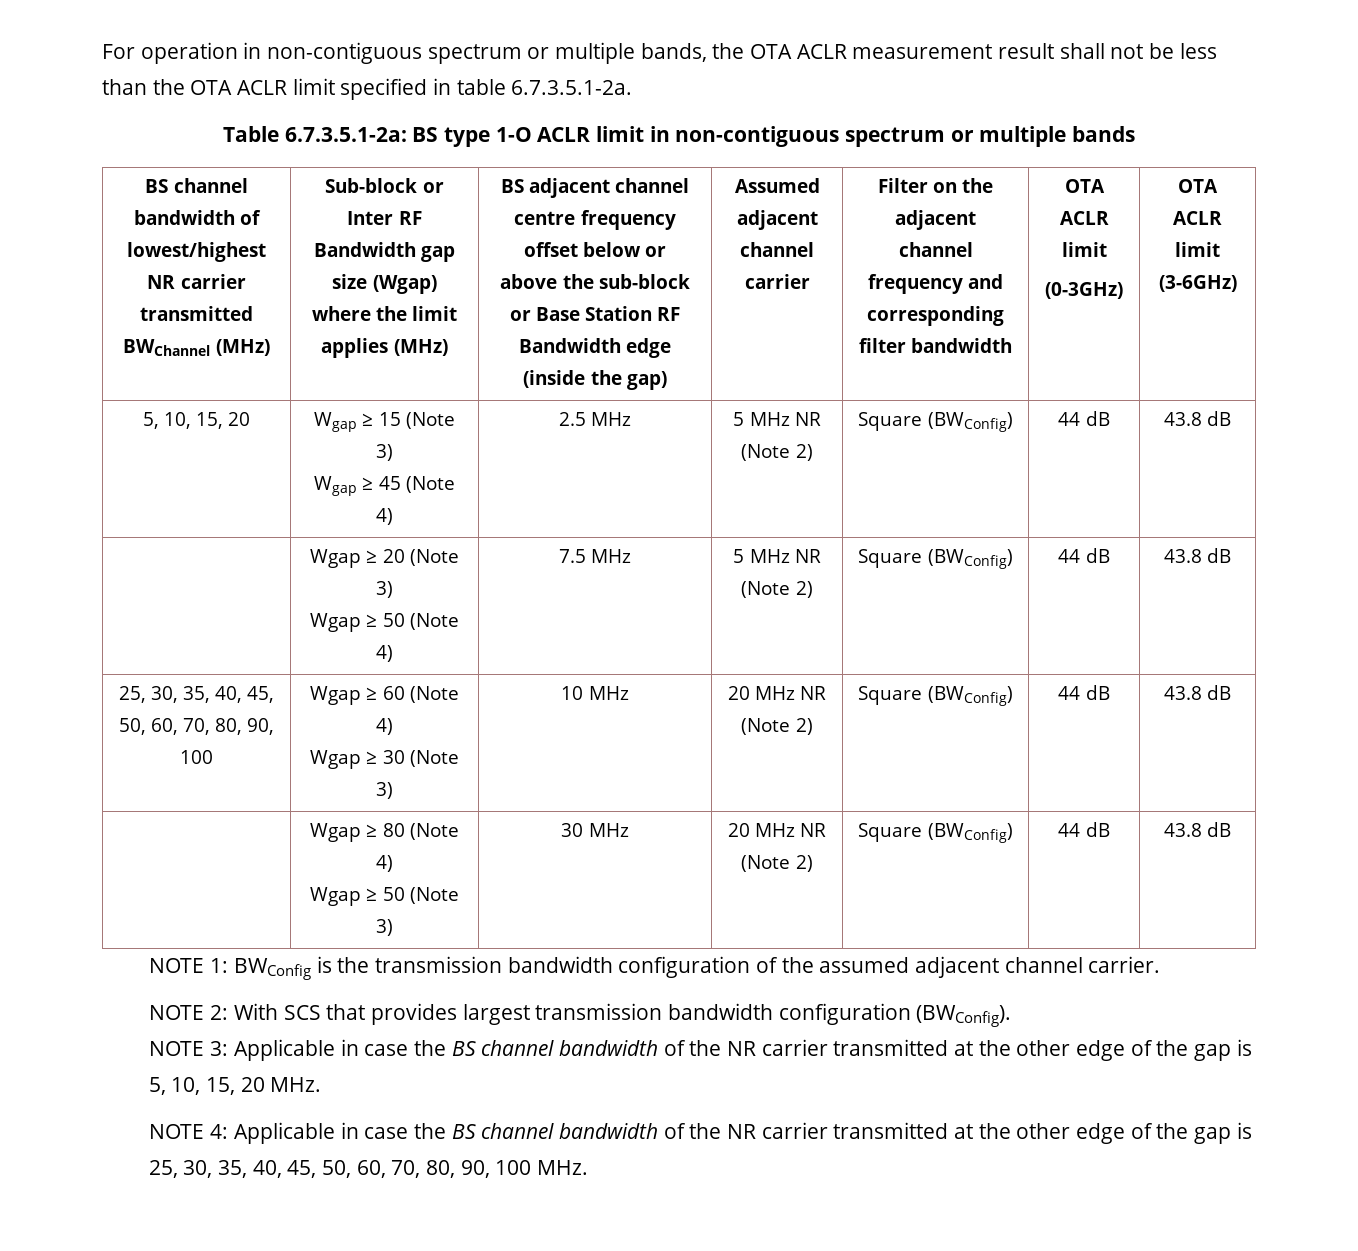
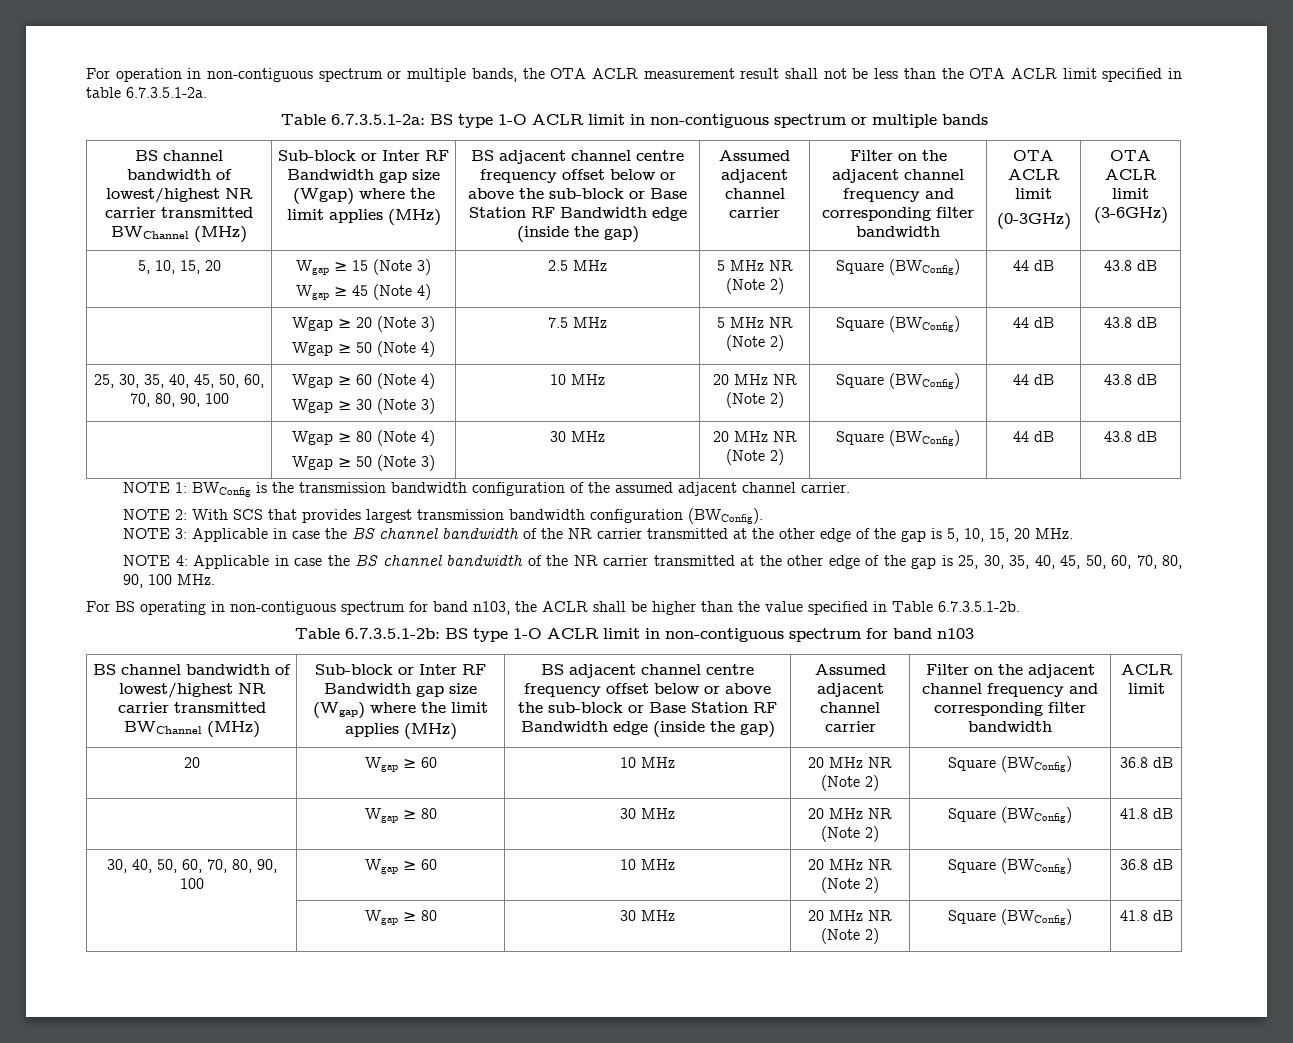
(588, 1167) none -> [86,601,1020,615] [294,628,974,642] [93,664,291,675] [118,682,266,698] [117,702,266,713] [123,721,260,738] [315,664,486,675] [324,683,477,697] [313,702,488,719] [344,723,457,740] [541,664,754,678] [524,683,771,697] [518,702,777,713] [520,721,775,738] [814,664,886,675] [816,683,884,697] [820,702,880,713] [824,721,876,732] [925,664,1095,678] [922,683,1098,697] [934,702,1086,716] [968,721,1052,732] [1120,664,1173,675] [1127,683,1165,694] [183,757,200,768] [364,757,437,772] [620,757,675,768] [808,757,892,768] [821,775,879,791] [948,756,1072,772] [1119,757,1173,768] [364,808,437,823] [620,808,675,819] [808,808,892,819] [821,826,879,842] [948,807,1072,823] [1119,808,1173,819] [106,859,277,873] [179,878,204,889] [364,859,437,874] [620,859,675,870] [808,859,892,870] [821,877,879,893] [948,858,1072,874] [1119,859,1173,870] [364,910,437,925] [620,910,675,921] [808,910,892,921] [821,928,879,944] [948,909,1072,925] [1119,910,1173,921] // For BS operating in non-contiguous spectrum for band n103, the ACLR shall be higher than the value specified in Table 6.7.3.5.1-2b. // Table 6.7.3.5.1-2b: BS type 1-O ACLR limit in non-contiguous spectrum for band n103 // BS channel bandwidth of lowest/highest NR carrier transmitted BWChannel (MHz) | Sub-block or Inter RF Bandwidth gap size (Wgap) where the limit applies (MHz) | BS adjacent channel centre frequency offset below or above the sub-block or Base Station RF Bandwidth edge (inside the gap) | Assumed adjacent channel carrier | Filter on the adjacent channel frequency and corresponding filter bandwidth | ACLR limit // 20 | Wgap ≥ 60 | 10 MHz | 20 MHz NR (Note 2) | Square (BWConfig) | 36.8 dB // | Wgap ≥ 80 | 30 MHz | 20 MHz NR (Note 2) | Square (BWConfig) | 41.8 dB // 30, 40, 50, 60, 70, 80, 90, 100 | Wgap ≥ 60 | 10 MHz | 20 MHz NR (Note 2) | Square (BWConfig) | 36.8 dB // | Wgap ≥ 80 | 30 MHz | 20 MHz NR (Note 2) | Square (BWConfig) | 41.8 dB

